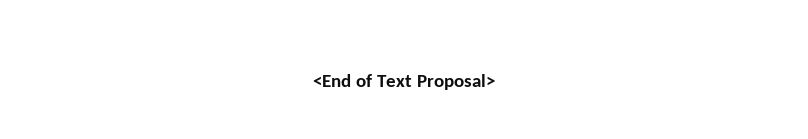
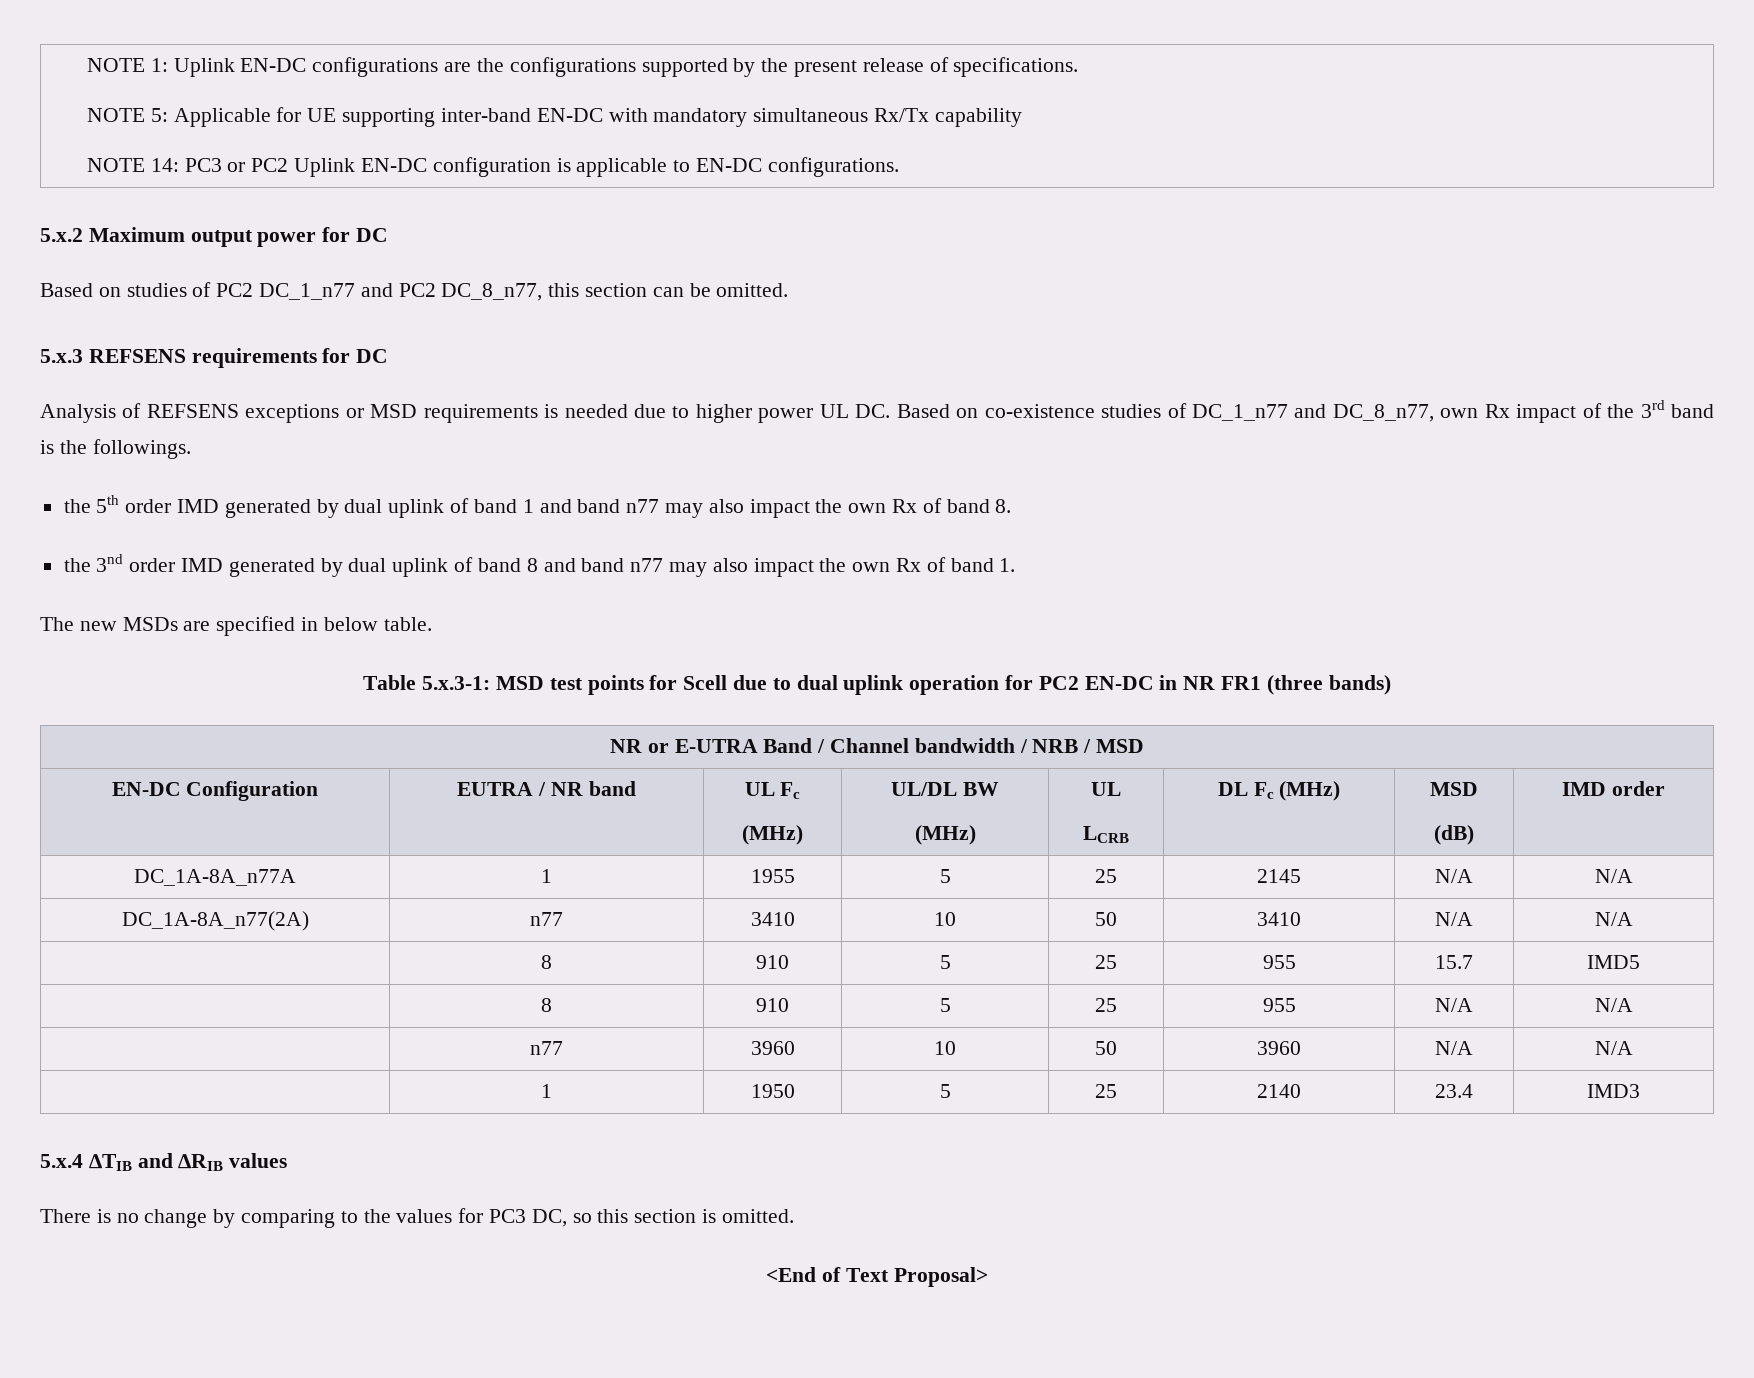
(313, 80) none -> [87,57,1079,77] [87,107,1022,127] [87,157,899,177] [40,227,389,247] [40,282,789,301] [40,348,389,368] [40,400,1715,423] [40,439,191,459] [63,495,1012,518] [63,554,1016,577] [40,616,432,636] [363,675,1391,695] [609,738,1145,753] [111,781,319,801] [457,781,636,796] [744,782,801,799] [742,825,803,845] [891,782,999,796] [914,825,976,845] [1091,782,1121,796] [1083,826,1129,843] [1217,781,1341,801] [1430,782,1478,796] [1434,825,1474,845] [1562,781,1665,796] [134,869,296,886] [541,869,552,883] [750,869,795,883] [939,869,951,883] [1095,869,1117,883] [1257,869,1301,883] [1435,869,1473,883] [1594,869,1633,883] [121,911,309,931] [530,912,563,926] [750,912,795,926] [934,912,956,926] [1095,912,1117,926] [1257,912,1301,926] [1435,912,1473,926] [1594,912,1633,926] [541,955,552,969] [756,955,789,969] [939,955,951,969] [1095,955,1117,969] [1262,955,1296,969] [1435,955,1473,969] [1587,955,1640,969] [541,998,552,1012] [756,998,789,1012] [939,998,951,1012] [1095,998,1117,1012] [1262,998,1296,1012] [1435,998,1473,1012] [1594,998,1633,1012] [530,1041,563,1055] [750,1041,795,1055] [934,1041,956,1055] [1095,1041,1117,1055] [1257,1041,1301,1055] [1435,1041,1473,1055] [1594,1041,1633,1055] [541,1084,552,1098] [750,1084,795,1098] [939,1084,951,1098] [1095,1084,1117,1098] [1257,1084,1301,1098] [1435,1084,1473,1098] [1587,1084,1640,1098] [40,1153,288,1171] [40,1208,794,1228] NOTE 1: Uplink EN-DC configurations are the configurations supported by the present release of specifications. // NOTE 5: Applicable for UE supporting inter-band EN-DC with mandatory simultaneous Rx/Tx capability // NOTE 14: PC3 or PC2 Uplink EN-DC configuration is applicable to EN-DC configurations. // 5.x.2 Maximum output power for DC // Based on studies of PC2 DC_1_n77 and PC2 DC_8_n77, this section can be omitted. // 5.x.3 REFSENS requirements for DC // Analysis of REFSENS exceptions or MSD requirements is needed due to higher power UL DC. Based on co-existence studies of DC_1_n77 and DC_8_n77, own Rx impact of the 3rd band is the followings. // the 5th order IMD generated by dual uplink of band 1 and band n77 may also impact the own Rx of band 8. // the 3nd order IMD generated by dual uplink of band 8 and band n77 may also impact the own Rx of band 1. // The new MSDs are specified in below table. // Table 5.x.3-1: MSD test points for Scell due to dual uplink operation for PC2 EN-DC in NR FR1 (three bands) // NR or E-UTRA Band / Channel bandwidth / NRB / MSD // EN-DC Configuration | EUTRA / NR band | UL Fc // (MHz) | UL/DL BW // (MHz) | UL // LCRB | DL Fc (MHz) | MSD // (dB) | IMD order // DC_1A-8A_n77A | 1 | 1955 | 5 | 25 | 2145 | N/A | N/A // DC_1A-8A_n77(2A) | n77 | 3410 | 10 | 50 | 3410 | N/A | N/A // | 8 | 910 | 5 | 25 | 955 | 15.7 | IMD5 // | 8 | 910 | 5 | 25 | 955 | N/A | N/A // | n77 | 3960 | 10 | 50 | 3960 | N/A | N/A // | 1 | 1950 | 5 | 25 | 2140 | 23.4 | IMD3 // 5.x.4 ∆TIB and ∆RIB values // There is no change by comparing to the values for PC3 DC, so this section is omitted. //

